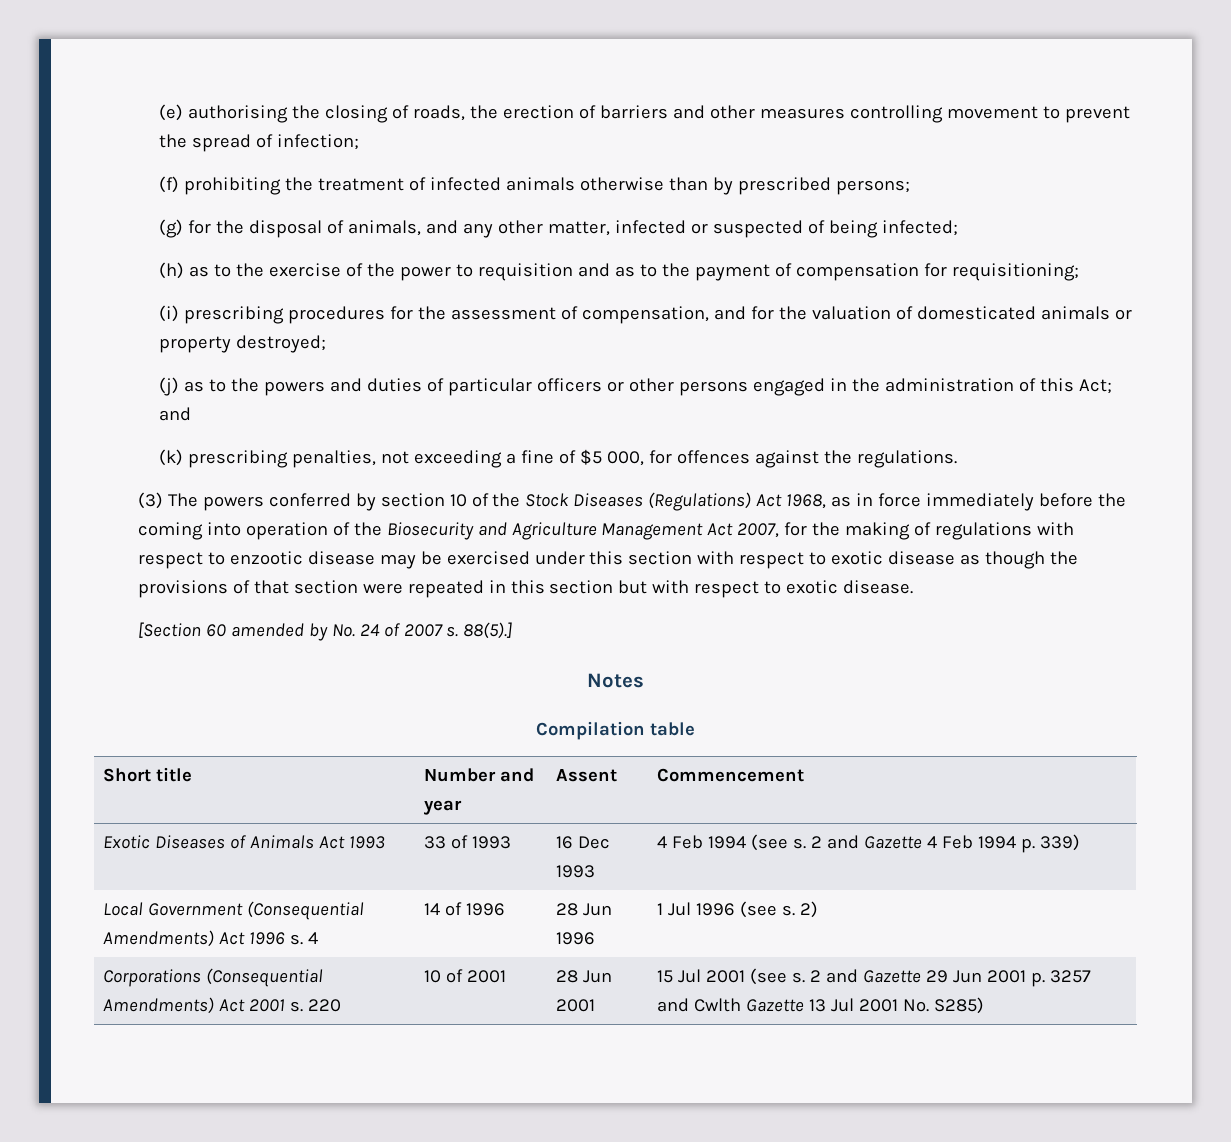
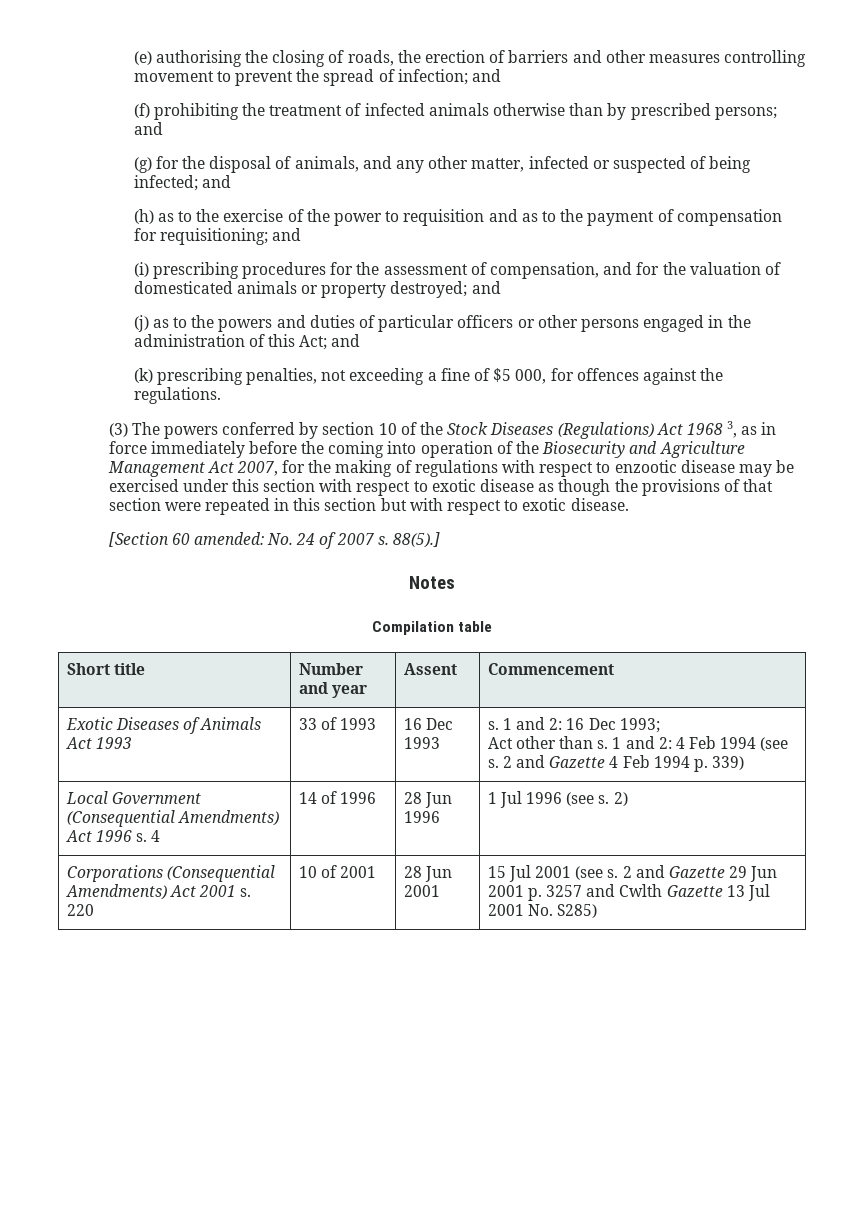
(360, 142) none -> [472,69,502,82] and
(911, 187) none -> [133,122,163,135] and
(959, 228) none -> [201,175,231,188] and
(1080, 272) none -> [272,228,302,241] and
(327, 344) none -> [471,281,501,294] and
[786,494,827,509] 1968, -> [686,421,738,438] 1968 3,
[230,623,328,641] amended by -> [193,532,264,545] amended:
(596, 871) none -> [487,717,660,733] [487,736,672,749] s. 1 and 2: 16 Dec 1993; // Act other than s. 1 and 2:

